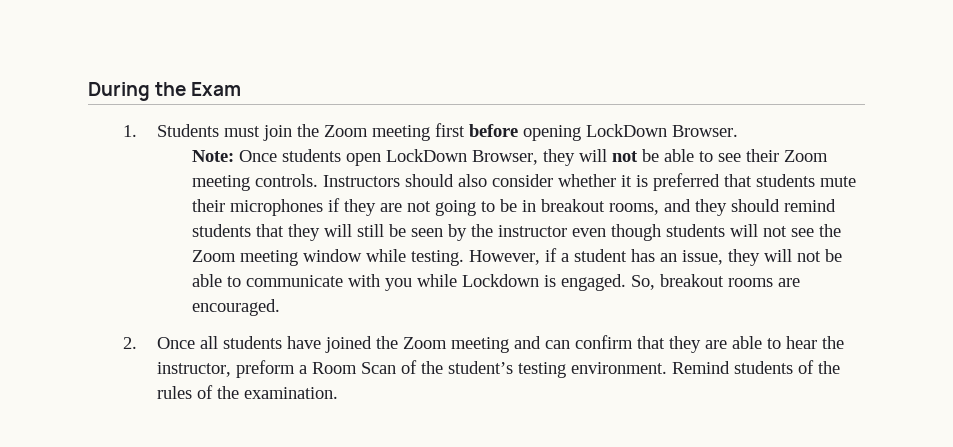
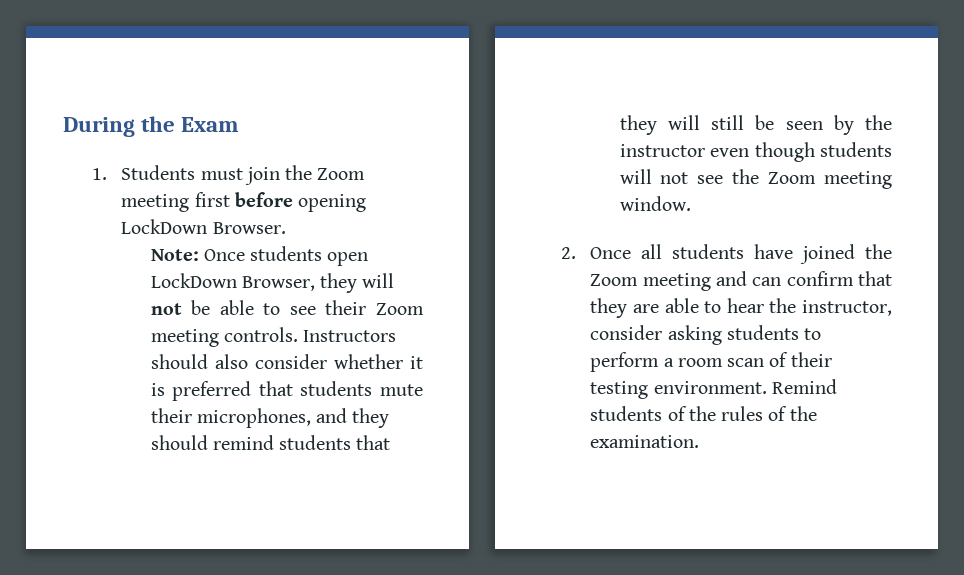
[229,198,659,216] microphones if they are not going to be in breakout rooms, -> [196,408,311,428] microphones,
[302,248,842,266] [191,274,800,291] [191,299,280,316] window while testing. However, if a student has an issue, they will not be able to communicate with you while Lockdown is engaged. So, breakout rooms are encouraged. -> [619,196,691,211] window.
[236,360,514,378] preform a Room Scan of the student’s -> [590,325,822,345] [590,352,832,372] consider asking students to perform a room scan of their

